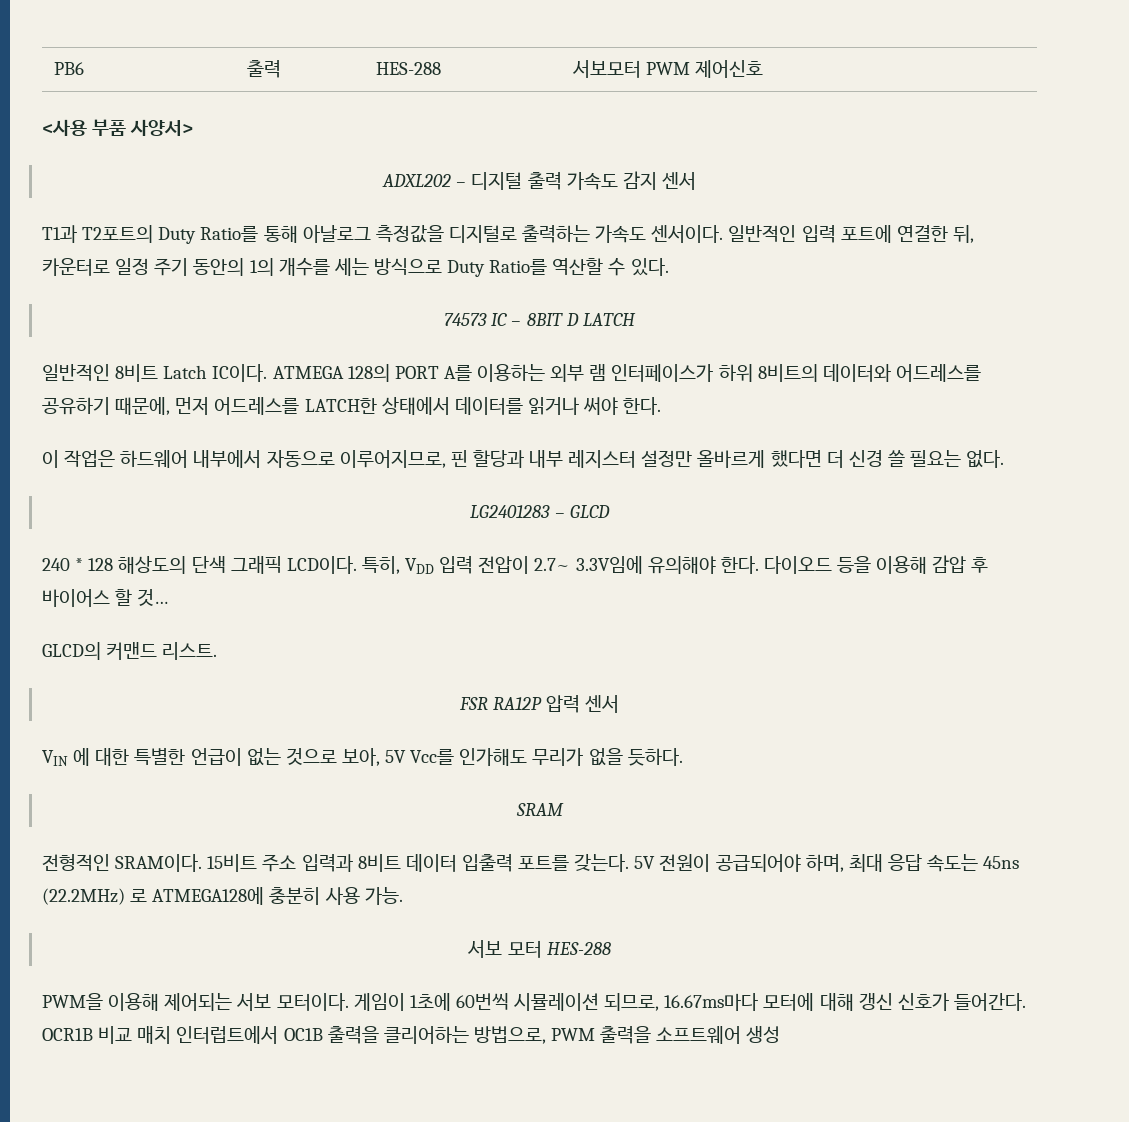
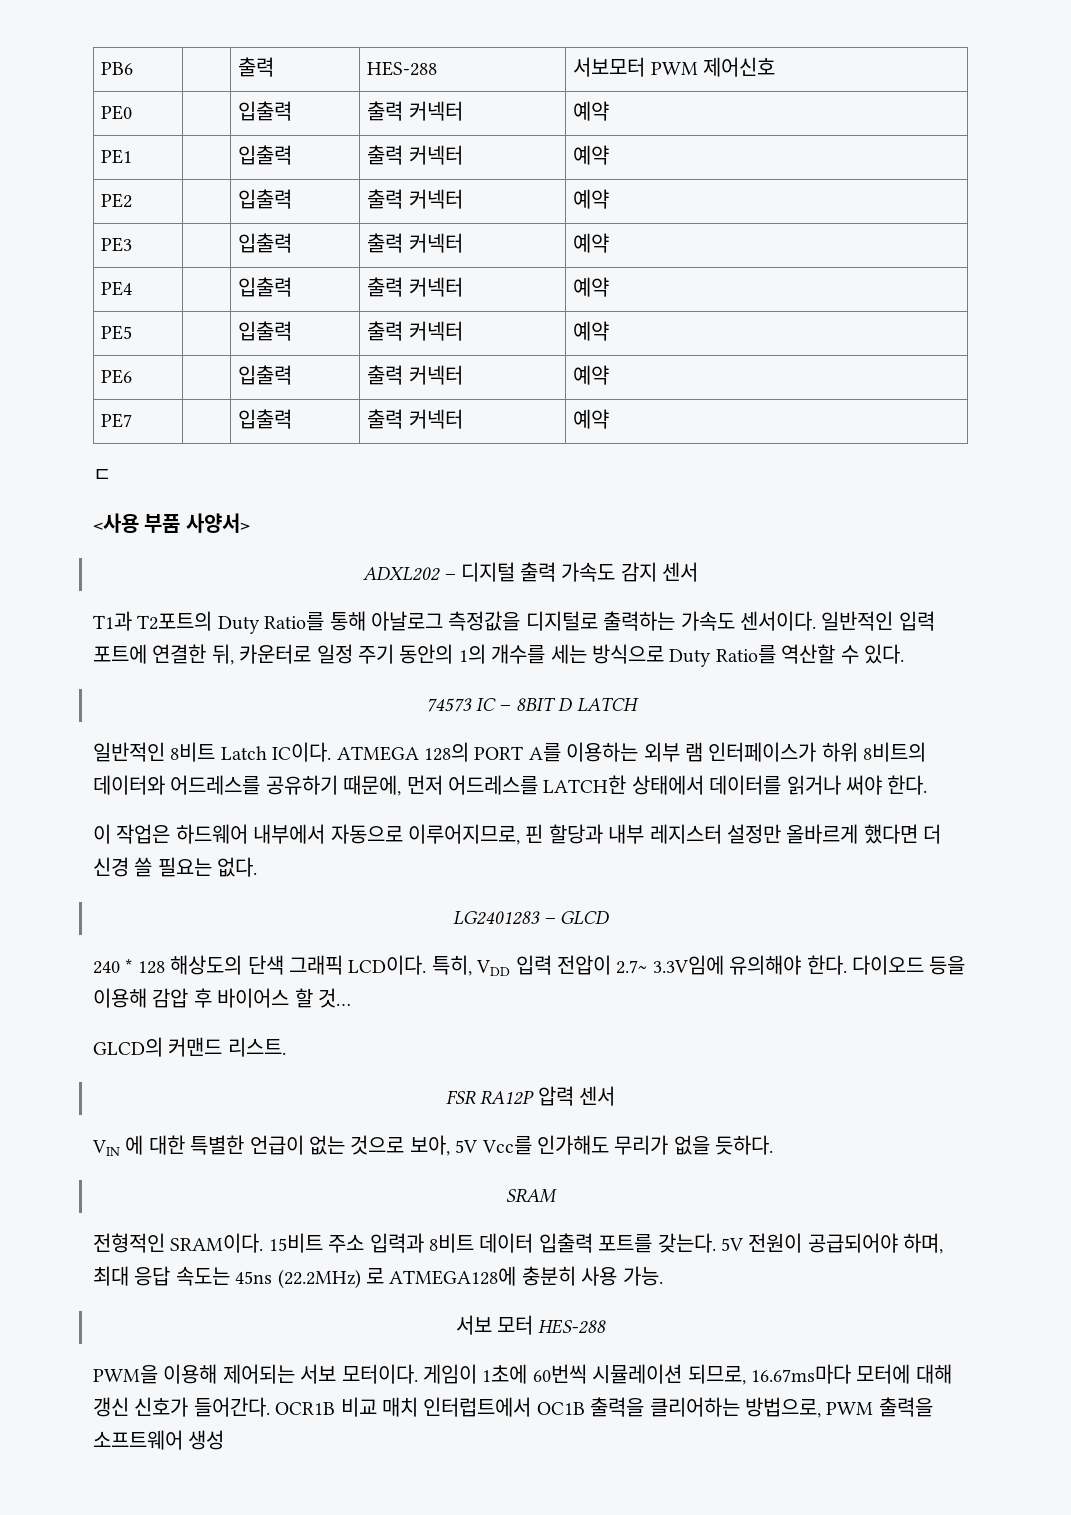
(764, 69) none -> [101,105,133,120] [238,101,293,121] [367,101,463,121] [573,101,610,121] [101,149,133,164] [238,145,293,165] [367,145,463,165] [573,145,610,165] [101,193,133,208] [238,189,293,209] [367,189,463,209] [573,189,610,209] [101,237,133,252] [238,233,293,253] [367,233,463,253] [573,233,610,253] [101,281,133,296] [238,277,293,297] [367,277,463,297] [573,277,610,297] [101,325,133,340] [238,321,293,341] [367,321,463,341] [573,321,610,341] [101,369,133,384] [238,365,293,385] [367,365,463,385] [573,365,610,385] [101,413,133,428] [238,409,293,429] [367,409,463,429] [573,409,610,429] [93,469,111,482] // PE0 | | 입출력 | 출력 커넥터 | 예약 // PE1 | | 입출력 | 출력 커넥터 | 예약 // PE2 | | 입출력 | 출력 커넥터 | 예약 // PE3 | | 입출력 | 출력 커넥터 | 예약 // PE4 | | 입출력 | 출력 커넥터 | 예약 // PE5 | | 입출력 | 출력 커넥터 | 예약 // PE6 | | 입출력 | 출력 커넥터 | 예약 // PE7 | | 입출력 | 출력 커넥터 | 예약 // ㄷ

